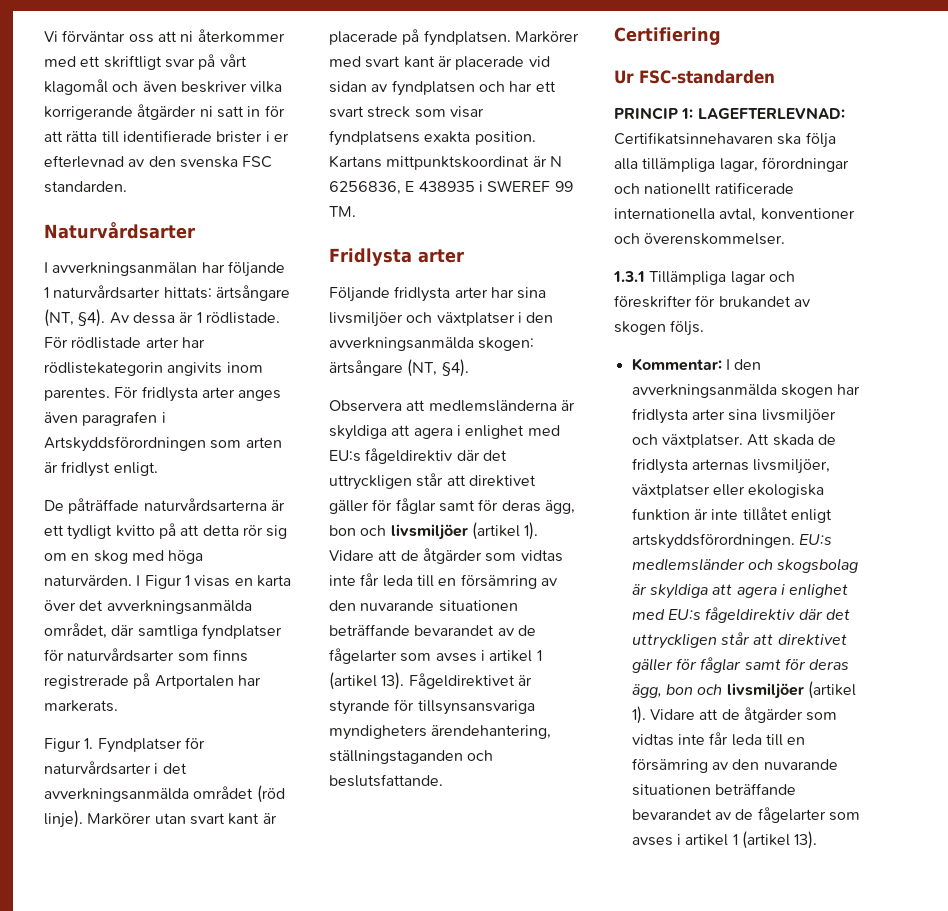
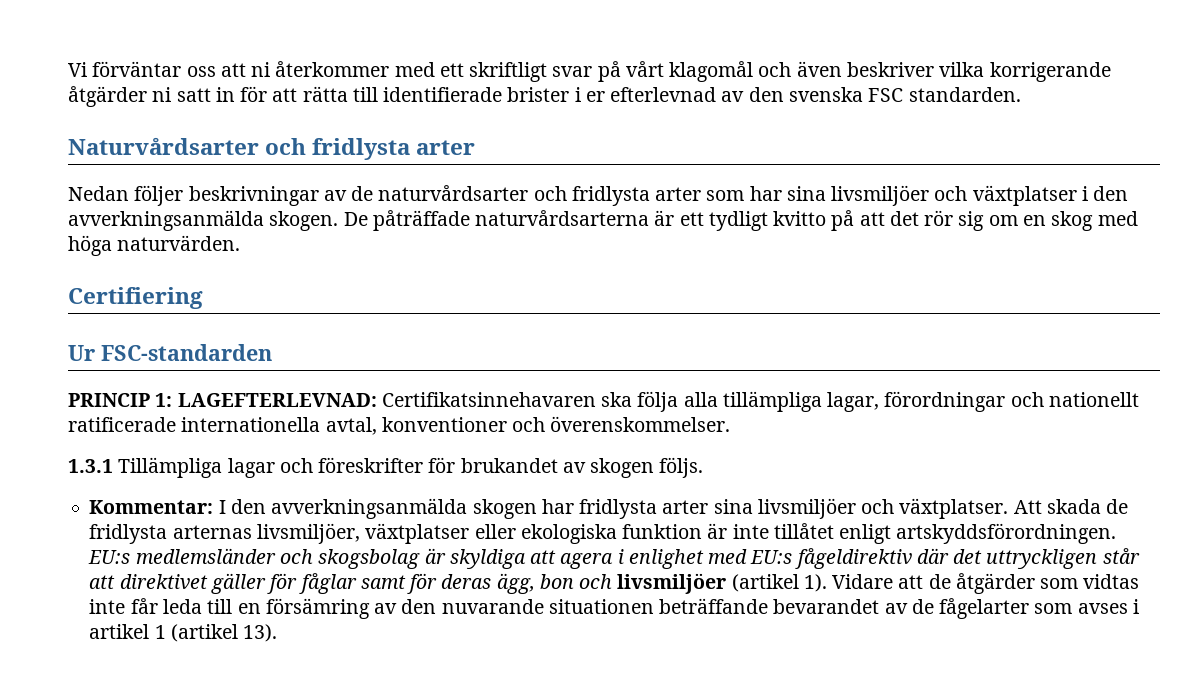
[44,261,285,277] [44,285,290,301] [44,309,280,327] [44,337,205,349] [44,362,263,376] [44,386,282,402] [44,411,166,426] [44,436,282,452] [44,461,158,477] // I avverkningsanmälan har följande 1 naturvårdsarter hittats: ärtsångare (NT, §4). Av dessa är 1 rödlistade. För rödlistade arter har rödlistekategorin angivits inom parentes. För fridlysta arter anges även paragrafen i Artskyddsförordningen som arten är fridlyst enligt. // -> [265,138,476,160] [68,185,1129,206] [68,210,339,231] och fridlysta arter // Nedan följer beskrivningar av de naturvårdsarter och fridlysta arter som har sina livsmiljöer och växtplatser i den avverkningsanmälda skogen.
[202,525,239,536] detta -> [889,211,919,226] det
[136,575,291,589] [44,600,252,614] [44,623,282,640] [44,648,248,662] [44,673,261,689] [44,700,118,712] [44,737,205,753] [44,761,187,775] [44,785,285,803] [44,810,277,828] [329,29,579,46] [329,56,550,70] [329,80,556,96] [329,106,484,118] [329,130,536,146] [329,155,562,170] [329,180,573,195] [329,206,356,217] [329,248,464,266] [329,286,547,302] [329,312,554,327] [329,337,535,351] [329,359,469,377] [329,400,575,412] [329,425,560,440] [329,448,507,464] [329,473,536,490] [329,498,575,514] [329,522,539,540] [329,548,563,564] [329,573,557,589] [329,600,518,612] [329,624,536,636] [329,648,542,664] [329,672,532,690] [329,699,535,715] [329,725,552,740] [329,750,494,764] [329,774,443,787] I Figur 1 visas en karta över det avverkningsanmälda området, där samtliga fyndplatser för naturvårdsarter som finns registrerade på Artportalen har markerats. // Figur 1. Fyndplatser för naturvårdsarter i det avverkningsanmälda området (röd linje). Markörer utan svart kant är placerade på fyndplatsen. Markörer med svart kant är placerade vid sidan av fyndplatsen och har ett svart streck som visar fyndplatsens exakta position. Kartans mittpunktskoordinat är N 6256836, E 438935 i SWEREF 99 TM. // Fridlysta arter // Följande fridlysta arter har sina livsmiljöer och växtplatser i den avverkningsanmälda skogen: ärtsångare (NT, §4). // Observera att medlemsländerna är skyldiga att agera i enlighet med EU:s fågeldirektiv där det uttryckligen står att direktivet gäller för fåglar samt för deras ägg, bon och livsmiljöer (artikel 1). Vidare att de åtgärder som vidtas inte får leda till en försämring av den nuvarande situationen beträffande bevarandet av de fågelarter som avses i artikel 1 (artikel 13). Fågeldirektivet är styrande för tillsynsansvariga myndigheters ärendehantering, ställningstaganden och beslutsfattande. -> (241, 243) none

